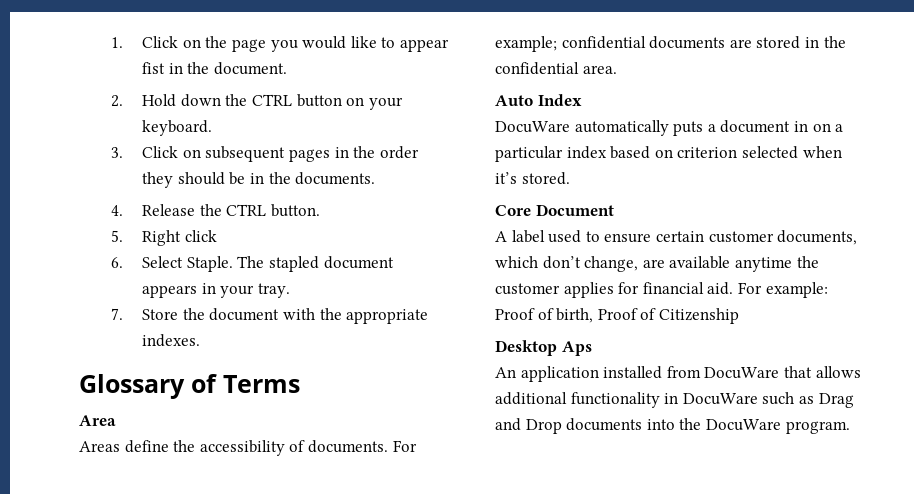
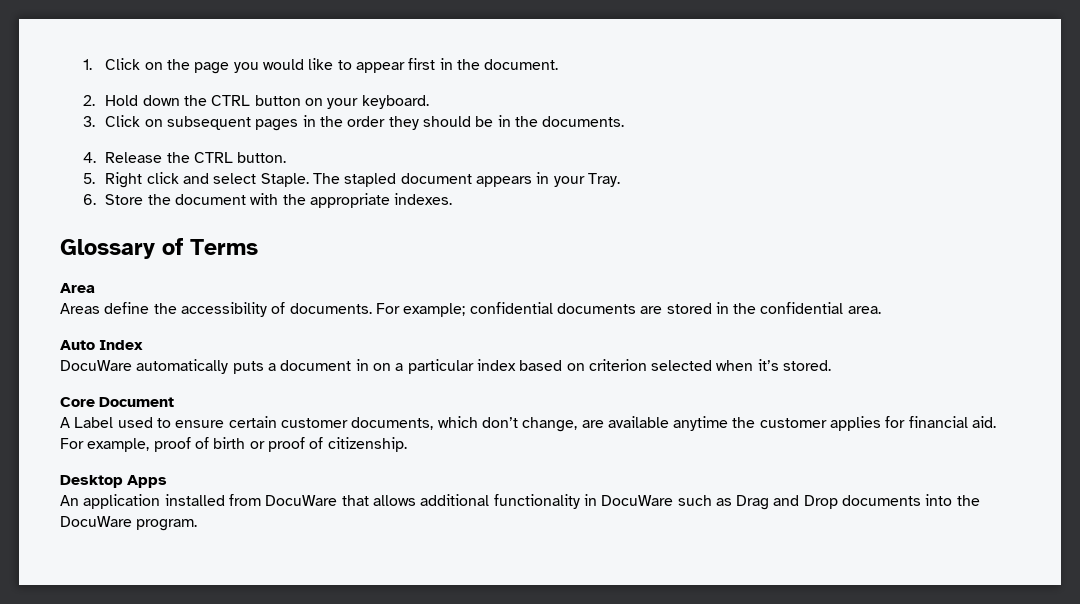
[142,62,166,74] fist -> [408,58,436,70] first
[110,256,184,268] // 6. Select -> [182,173,257,184] and select
[258,283,291,298] [110,308,123,320] tray. // 7. -> [587,173,620,187] [82,194,96,205] Tray. // 6.
[511,230,545,243] label -> [74,417,114,428] Label
[765,282,828,298] [495,308,739,324] example: Proof of birth, Proof of Citizenship -> [87,437,407,452] example, proof of birth or proof of citizenship.
[561,341,592,356] Aps -> [127,475,168,488] Apps

